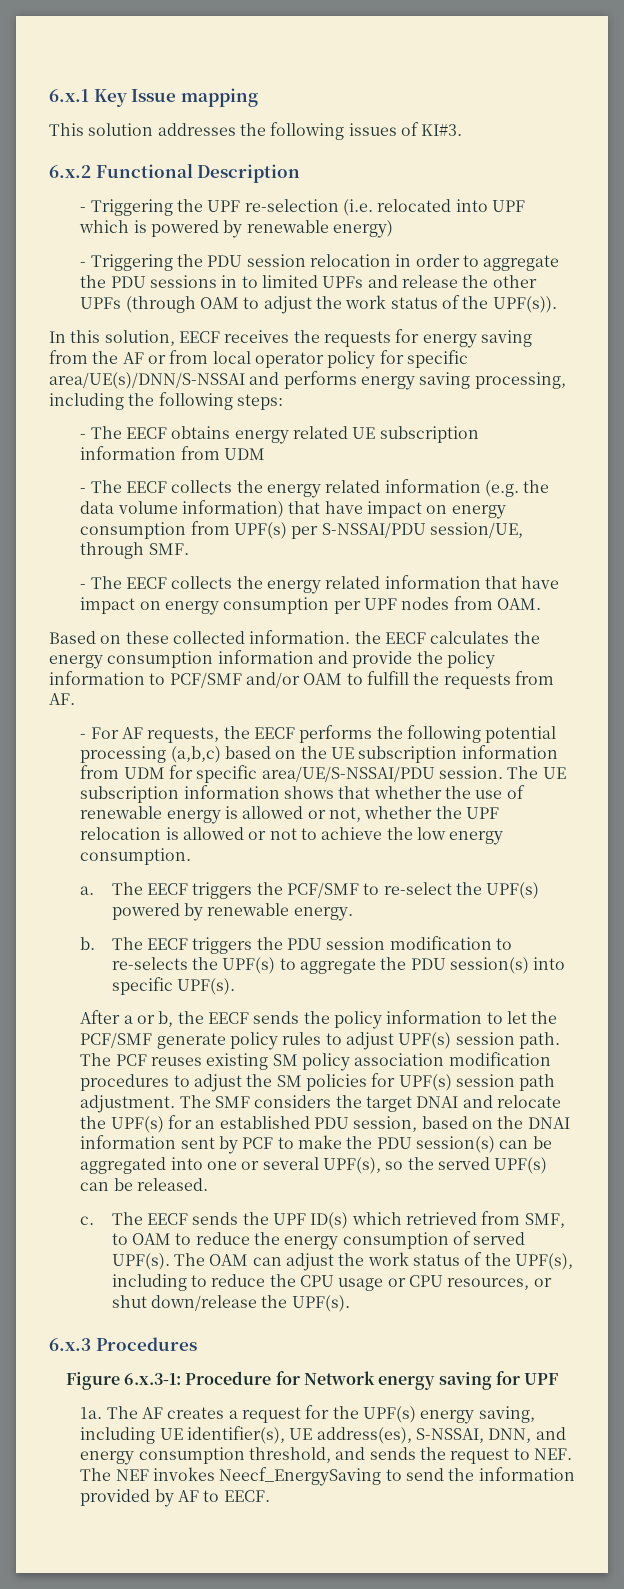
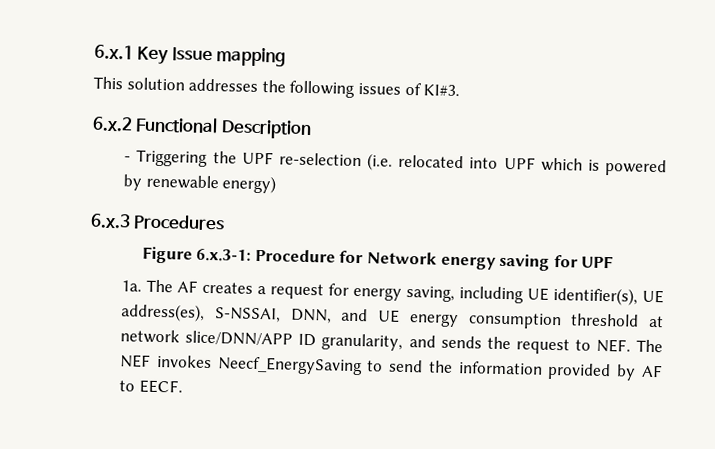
[80,254,560,271] [80,275,537,288] [80,295,557,314] [49,329,532,348] [49,350,468,369] [49,371,566,390] [49,392,283,410] [80,426,479,444] [80,446,266,460] [80,479,550,498] [80,500,506,519] [80,521,523,539] [80,542,189,559] [80,575,560,594] [80,596,541,615] [49,630,540,644] [49,650,495,669] [49,671,554,689] [49,693,75,705] [80,725,557,743] [80,745,558,763] [80,765,566,783] [80,785,525,803] [80,806,499,824] [80,827,504,845] [80,848,192,865] [80,882,540,899] [111,903,353,921] [80,936,512,954] [111,957,566,974] [111,977,236,995] [80,1010,558,1029] [80,1032,560,1050] [80,1052,551,1071] [80,1073,556,1092] [80,1095,561,1113] [80,1115,570,1133] [80,1135,552,1154] [80,1157,548,1174] [80,1178,209,1191] [80,1211,565,1229] [111,1231,526,1250] [111,1252,573,1271] [111,1274,552,1291] [111,1295,350,1312] // - Triggering the PDU session relocation in order to aggregate the PDU sessions in to limited UPFs and release the other UPFs (through OAM to adjust the work status of the UPF(s)). // In this solution, EECF receives the requests for energy saving from the AF or from local operator policy for specific area/UE(s)/DNN/S-NSSAI and performs energy saving processing, including the following steps: // - The EECF obtains energy related UE subscription information from UDM // - The EECF collects the energy related information (e.g. the data volume information) that have impact on energy consumption from UPF(s) per S-NSSAI/PDU session/UE, through SMF. // - The EECF collects the energy related information that have impact on energy consumption per UPF nodes from OAM. // Based on these collected information. the EECF calculates the energy consumption information and provide the policy information to PCF/SMF and/or OAM to fulfill the requests from AF. // - For AF requests, the EECF performs the following potential processing (a,b,c) based on the UE subscription information from UDM for specific area/UE/S-NSSAI/PDU session. The UE subscription information shows that whether the use of renewable energy is allowed or not, whether the UPF relocation is allowed or not to achieve the low energy consumption. // a. The EECF triggers the PCF/SMF to re-select the UPF(s) powered by renewable energy. // b. The EECF triggers the PDU session modification to re-selects the UPF(s) to aggregate the PDU session(s) into specific UPF(s). // After a or b, the EECF sends the policy information to let the PCF/SMF generate policy rules to adjust UPF(s) session path. The PCF reuses existing SM policy association modification procedures to adjust the SM policies for UPF(s) session path adjustment. The SMF considers the target DNAI and relocate the UPF(s) for an established PDU session, based on the DNAI information sent by PCF to make the PDU session(s) can be aggregated into one or several UPF(s), so the served UPF(s) can be released. // c. The EECF sends the UPF ID(s) which retrieved from SMF, to OAM to reduce the energy consumption of served UPF(s). The OAM can adjust the work status of the UPF(s), including to reduce the CPU usage or CPU resources, or shut down/release the UPF(s). -> (277, 184) none
[332,1406,416,1423] the UPF(s) -> (350, 289) none
[80,1447,332,1465] energy consumption threshold, -> [378,309,664,330] [120,329,404,351] UE energy consumption threshold at network slice/DNN/APP ID granularity,

